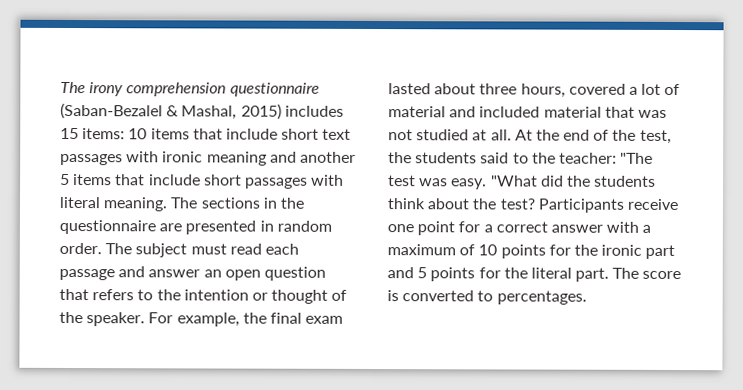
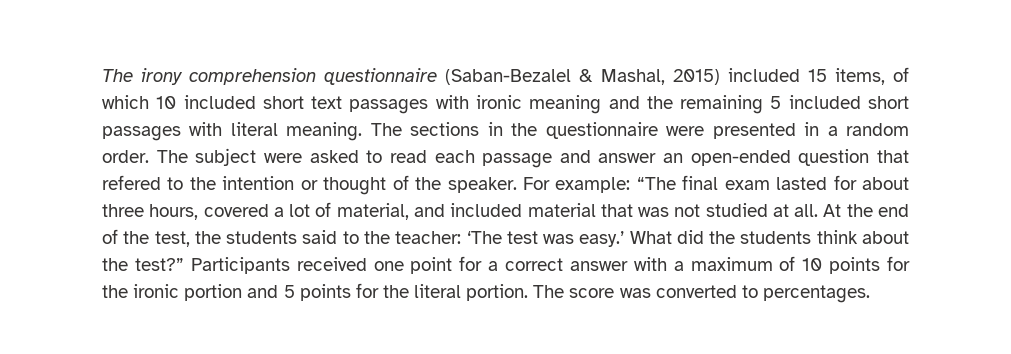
[284,105,344,117] [60,127,278,140] includes 15 items: 10 items that include -> [727,67,910,85] [102,95,256,109] included 15 items, of which 10 included
[299,151,356,163] [60,173,201,186] another 5 items that include -> [646,95,861,114] the remaining 5 included
[159,223,183,232] are -> [666,126,705,136] were
(274, 226) none -> [827,126,838,136] a
[190,243,227,255] must -> [263,150,383,163] were asked to
[224,269,261,281] open -> [690,150,791,166] open-ended
[92,289,135,301] refers -> [102,175,161,190] refered
[176,312,267,327] example, the -> [555,177,676,193] example: “The
(431, 89) none -> [833,175,857,190] for
[388,106,446,118] material -> [336,203,409,220] material,
[620,152,654,164] "The -> [466,231,502,244] ‘The
[451,175,538,190] easy. "What -> [579,231,672,247] easy.’ What
[499,198,678,213] test? Participants receive -> [134,257,367,274] test?” Participants received
[645,244,676,260] part -> [184,284,243,301] portion
[575,267,610,282] part. -> [466,284,529,301] portion.
[387,290,399,302] is -> [619,288,651,298] was

